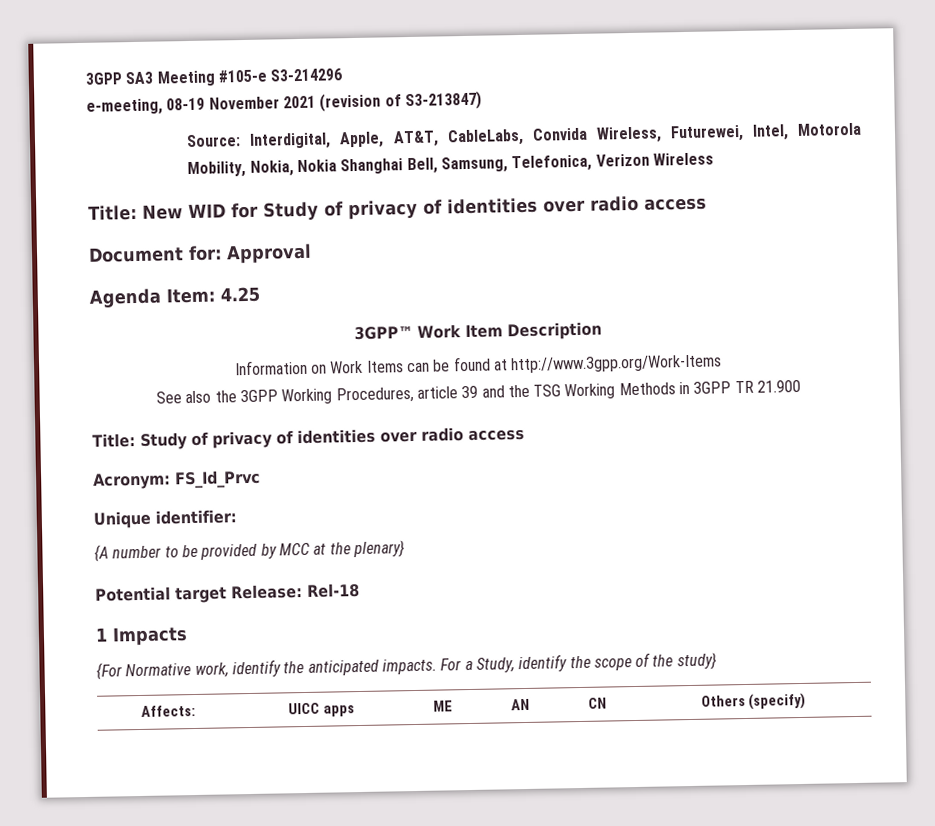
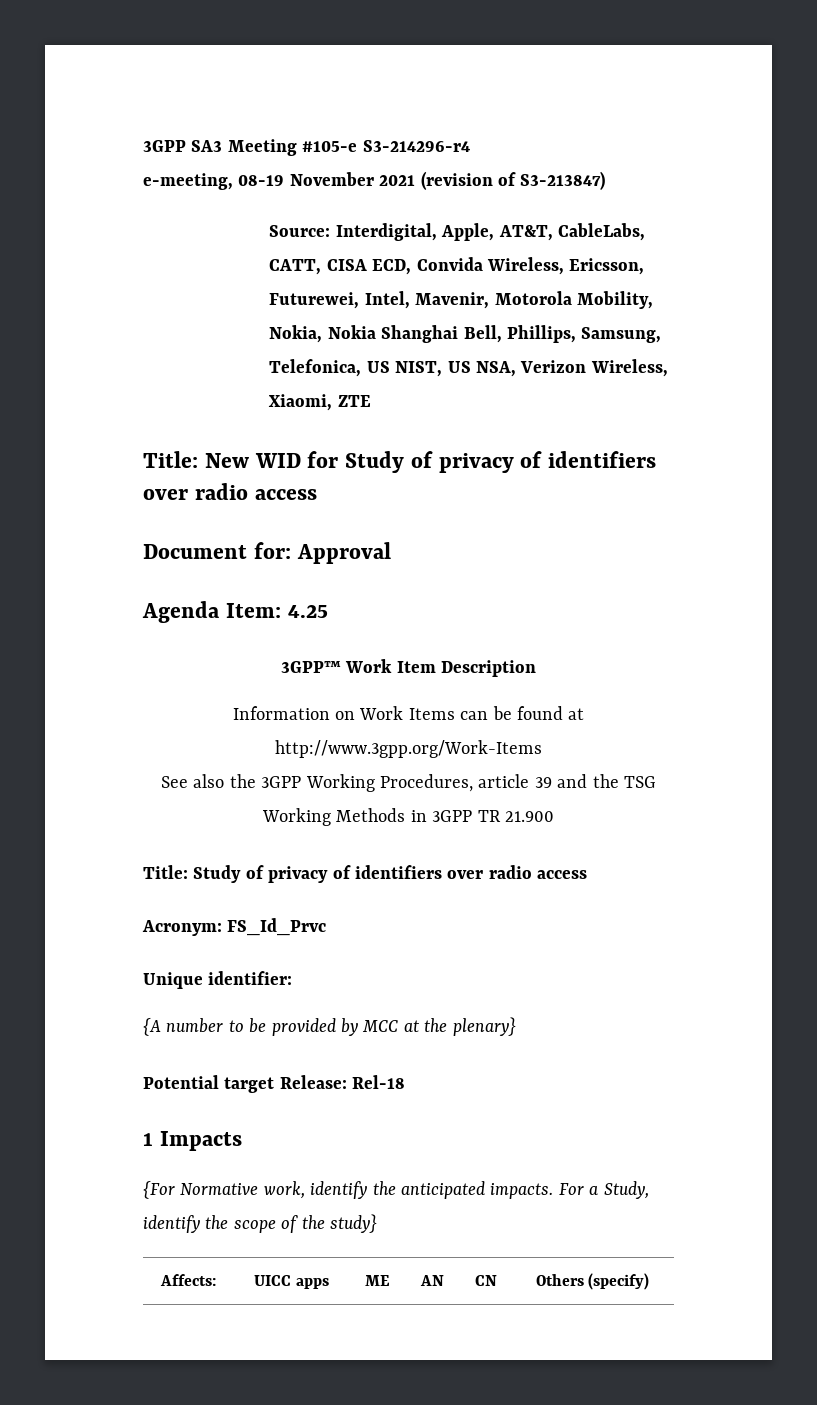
[270,68,343,82] S3-214296 -> [362,140,470,152] S3-214296-r4
(524, 137) none -> [269,259,412,275] CATT, CISA ECD,
(662, 135) none -> [569,258,645,275] Ericsson,
(789, 132) none -> [415,292,490,309] Mavenir,
(438, 166) none -> [507,325,577,343] Phillips,
[595,152,714,167] Verizon Wireless -> [366,359,668,377] [268,394,371,411] US NIST, US NSA, Verizon Wireless, Xiaomi, ZTE
[447,197,538,215] identities -> [548,451,656,468] identifiers
[297,428,376,445] identities -> [355,865,442,879] identifiers

